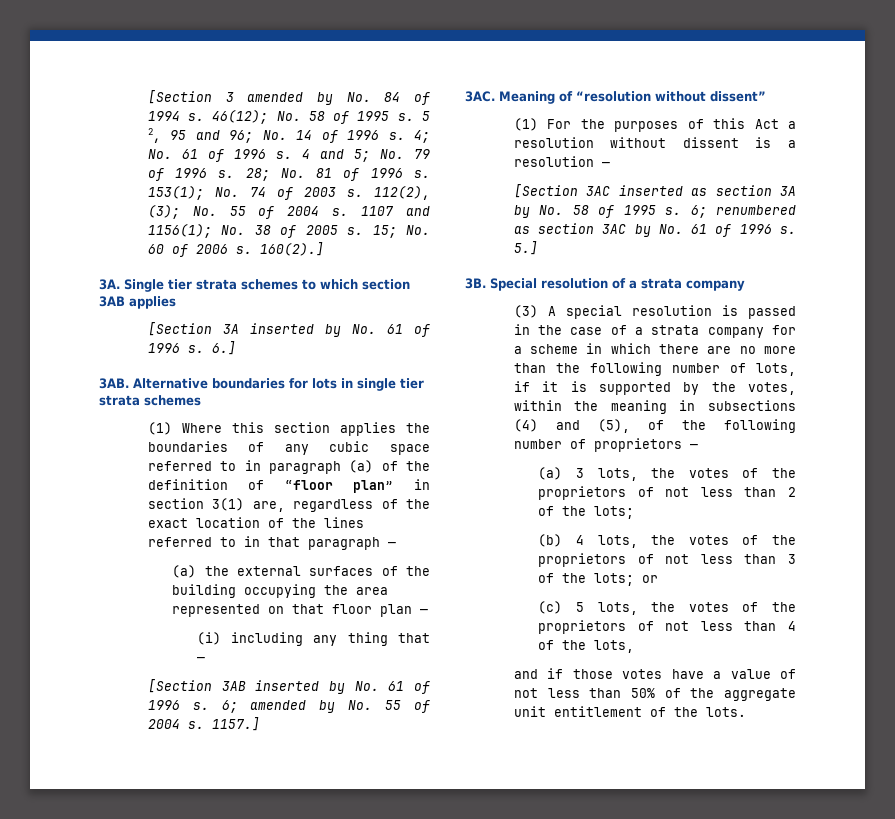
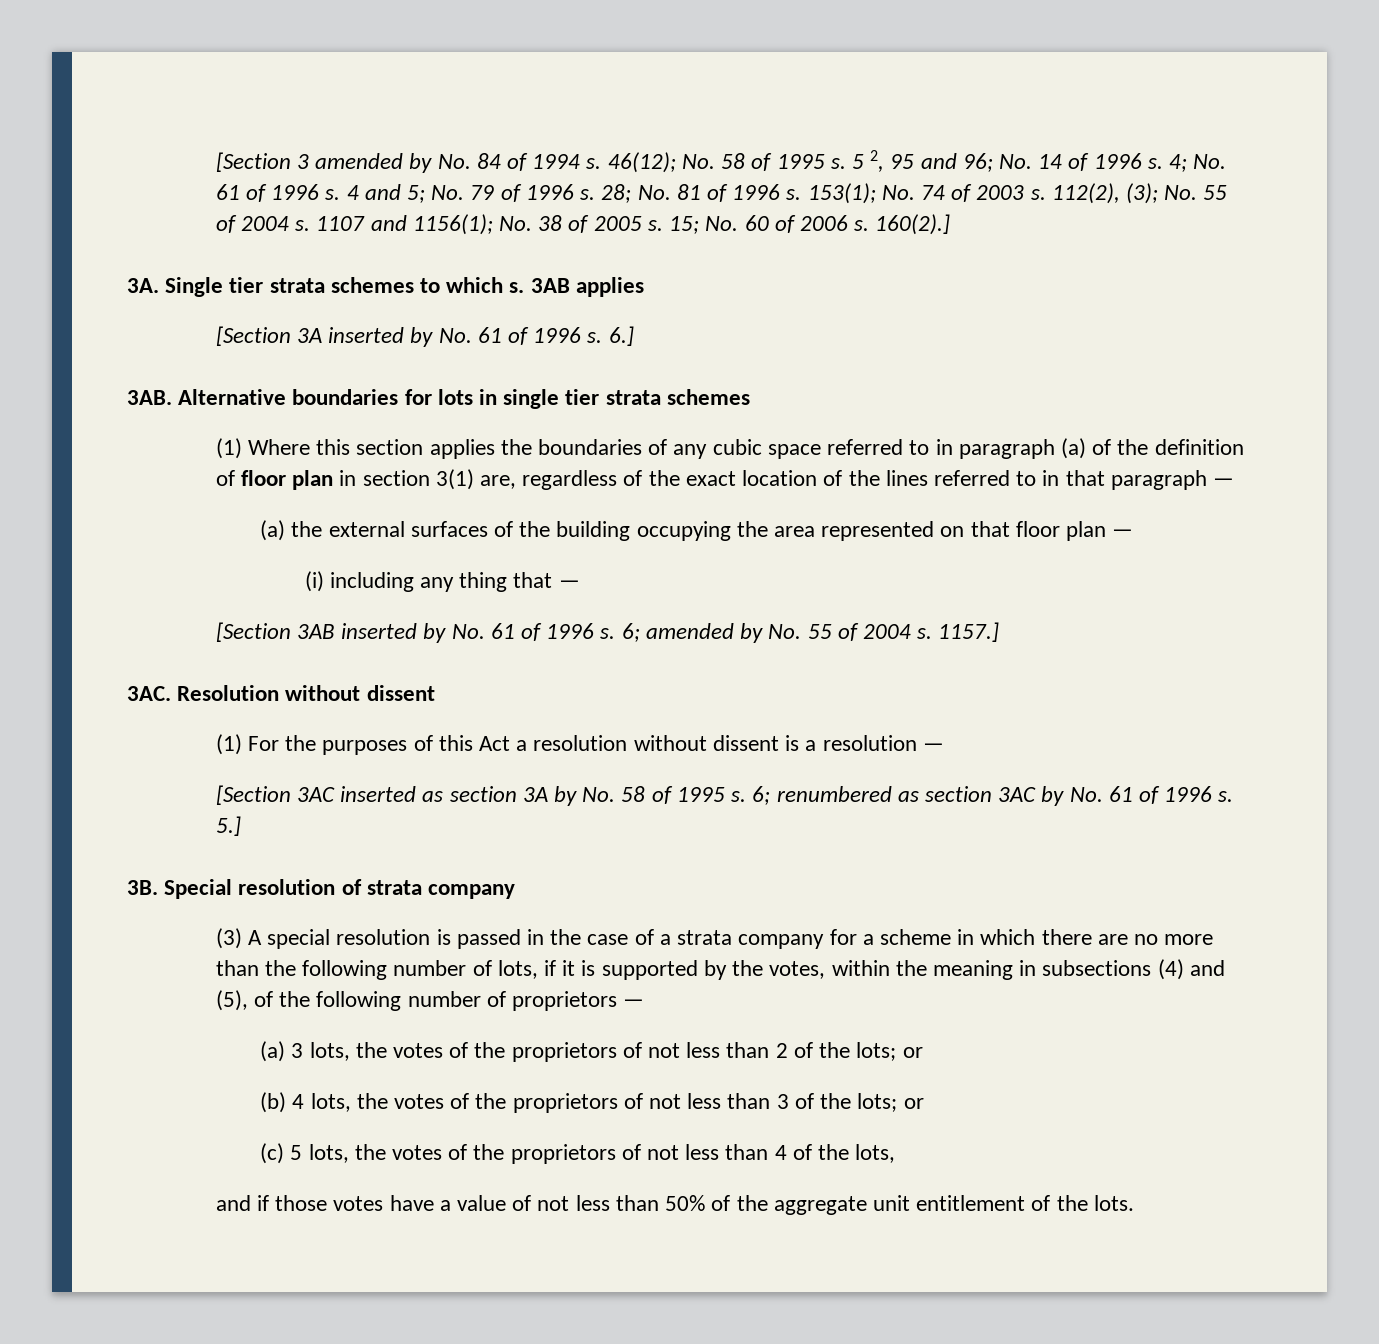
[362,279,410,290] section -> [509,282,525,293] s.
[284,480,394,493] “floor plan” -> [240,470,334,490] floor plan
[499,91,766,104] Meaning of “resolution without dissent” -> [177,685,435,701] Resolution without dissent
[629,280,637,289] a -> (362, 887) none
(635, 512) none -> [902,1047,923,1058] or

